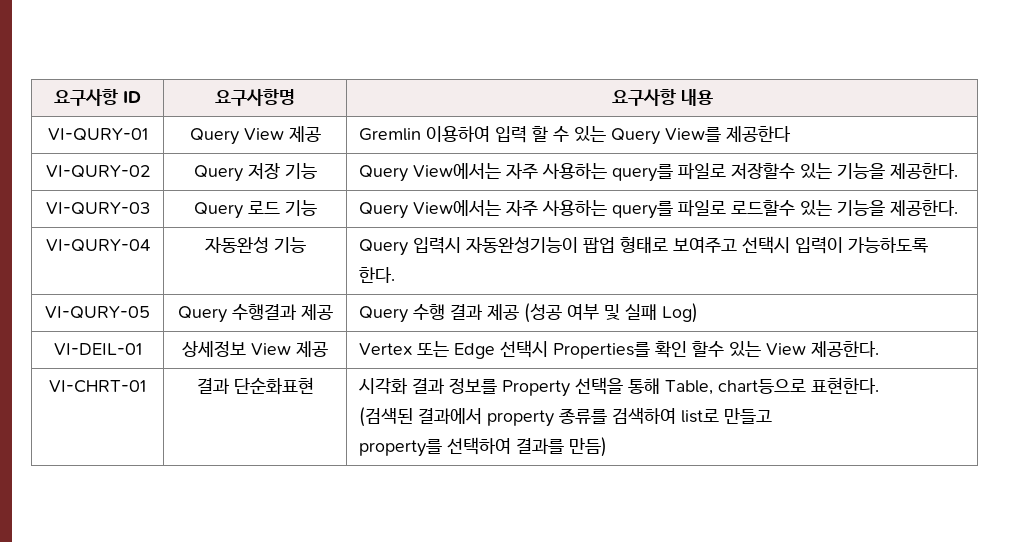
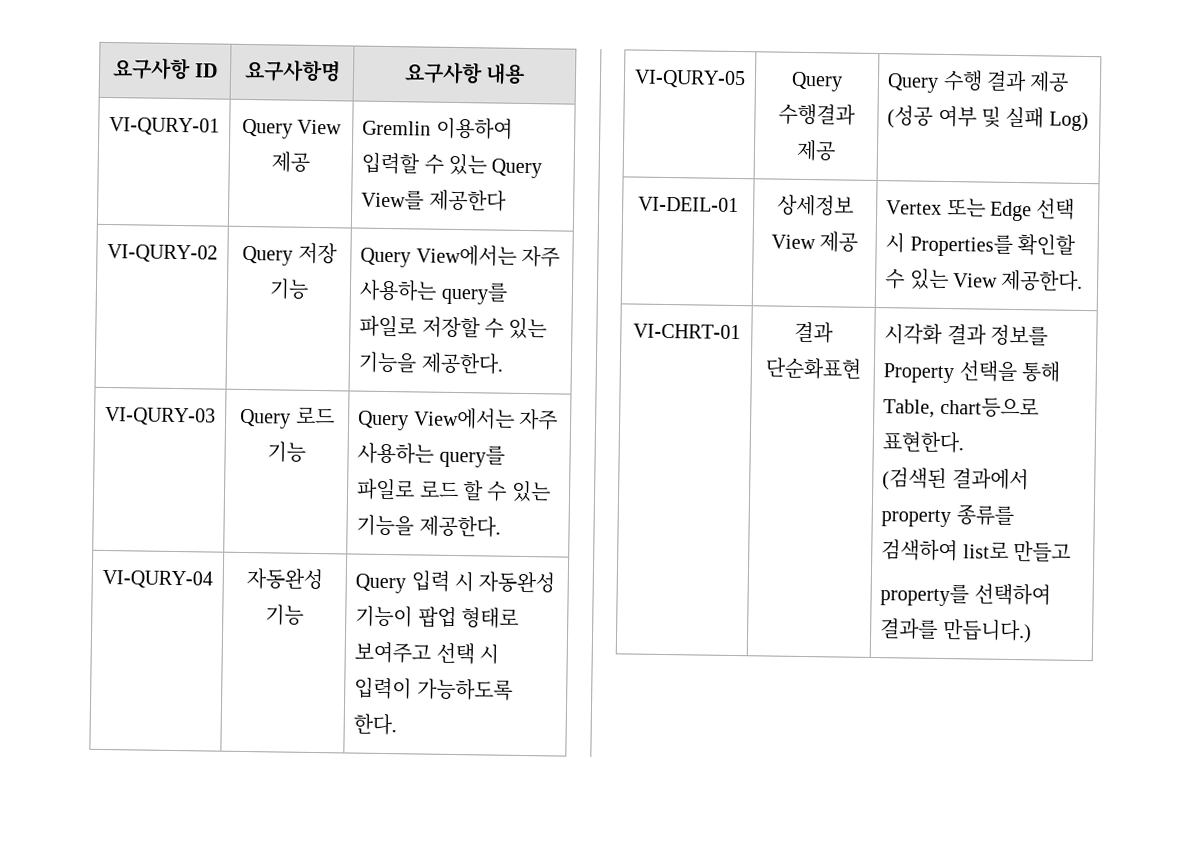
[495,126,549,143] 입력 할 -> [361,152,421,175] 입력할
[731,163,796,179] 저장할수 -> [421,316,504,339] 저장할 수
[731,200,796,216] 로드할수 -> [418,480,508,502] 로드 할 수
[413,237,579,254] 입력시 자동완성기능이 -> [410,570,556,594] [355,605,414,628] 입력 시 자동완성 기능이
[742,236,791,254] 선택시 -> [435,642,499,665] 선택 시
[500,340,725,359] 선택시 Properties를 확인 할수 -> [1036,198,1076,220] [885,232,1076,257] [885,268,906,290] 선택 시 Properties를 확인할 수
[569,437,608,457] 만듬) -> [941,618,1032,644] 만듭니다.)

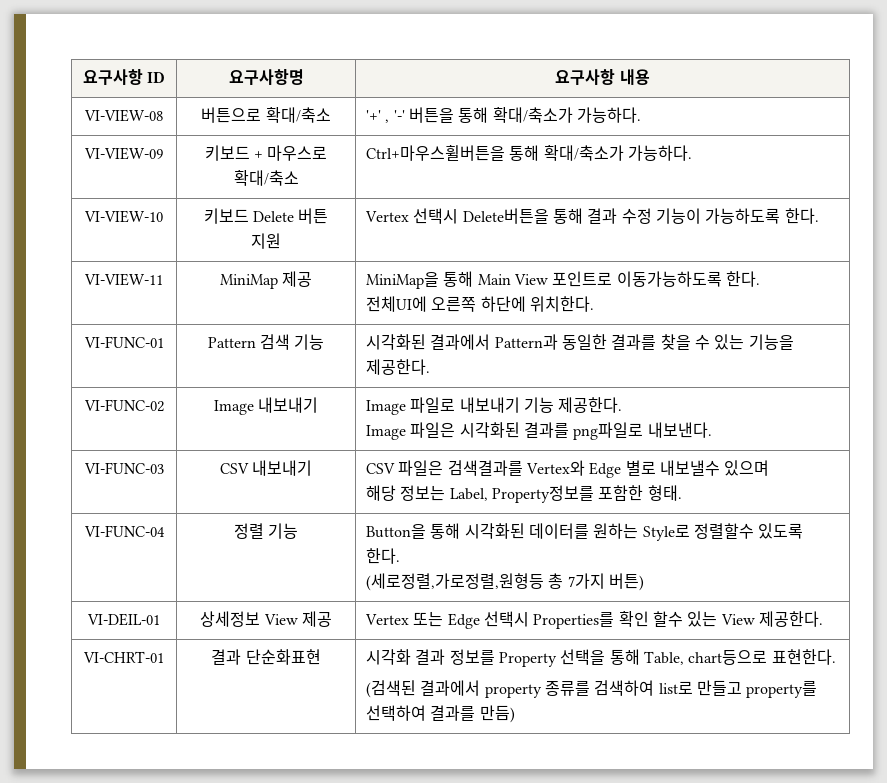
[109,117,220,136] [241,118,343,139] [271,151,310,173] [362,117,513,140] [361,152,543,179] [361,189,507,212] [107,244,218,263] [242,242,338,266] [269,278,309,300] [360,244,560,268] [359,279,508,305] [359,315,548,340] [358,351,504,375] [105,406,216,426] [239,406,335,429] [267,441,306,463] [357,407,558,431] [357,442,505,468] [356,478,551,503] [356,514,501,538] [102,569,213,589] [245,568,323,591] [265,604,304,626] [355,570,556,594] [355,605,519,629] [354,641,499,665] [354,677,513,701] [353,713,398,736] [634,69,746,89] [791,71,843,92] [778,103,856,126] [796,139,836,162] [887,69,1070,93] [887,105,1089,132] VI-QURY-01 | Query View 제공 | Gremlin 이용하여 입력할 수 있는 Query View를 제공한다 // VI-QURY-02 | Query 저장 기능 | Query View에서는 자주 사용하는 query를 파일로 저장할 수 있는 기능을 제공한다. // VI-QURY-03 | Query 로드 기능 | Query View에서는 자주 사용하는 query를 파일로 로드 할 수 있는 기능을 제공한다. // VI-QURY-04 | 자동완성 기능 | Query 입력 시 자동완성 기능이 팝업 형태로 보여주고 선택 시 입력이 가능하도록 한다. // VI-QURY-05 | Query 수행결과 제공 | Query 수행 결과 제공 (성공 여부 및 실패 Log) -> [84,109,163,122] [201,107,331,123] [366,107,642,123] [84,147,163,160] [204,145,328,161] [233,170,299,186] [366,145,693,161] [84,210,163,223] [203,208,329,224] [251,233,281,249] [365,208,819,224] [84,273,163,286] [219,271,313,289] [366,271,761,289] [366,296,595,312] [83,336,164,348] [207,334,325,350] [366,334,794,350] [366,359,431,375] [83,399,164,412] [213,397,319,415] [366,397,623,415] [366,422,712,440] [83,462,164,474] [219,460,313,476] [366,460,770,478] [366,485,682,503] [83,525,165,537] [233,523,299,539] [366,523,804,541] [366,548,401,564] [366,573,645,591] VI-VIEW-08 | 버튼으로 확대/축소 | '+' , '-' 버튼을 통해 확대/축소가 가능하다. // VI-VIEW-09 | 키보드 + 마우스로 확대/축소 | Ctrl+마우스휠버튼을 통해 확대/축소가 가능하다. // VI-VIEW-10 | 키보드 Delete 버튼 지원 | Vertex 선택시 Delete버튼을 통해 결과 수정 기능이 가능하도록 한다. // VI-VIEW-11 | MiniMap 제공 | MiniMap을 통해 Main View 포인트로 이동가능하도록 한다. // 전체UI에 오른쪽 하단에 위치한다. // VI-FUNC-01 | Pattern 검색 기능 | 시각화된 결과에서 Pattern과 동일한 결과를 찾을 수 있는 기능을 제공한다. // VI-FUNC-02 | Image 내보내기 | Image 파일로 내보내기 기능 제공한다. // Image 파일은 시각화된 결과를 png파일로 내보낸다. // VI-FUNC-03 | CSV 내보내기 | CSV 파일은 검색결과를 Vertex와 Edge 별로 내보낼수 있으며 // 해당 정보는 Label, Property정보를 포함한 형태. // VI-FUNC-04 | 정렬 기능 | Button을 통해 시각화된 데이터를 원하는 Style로 정렬할수 있도록 한다. // (세로정렬,가로정렬,원형등 총 7가지 버튼)
[1036,198,1076,220] [885,232,1076,257] [885,268,906,290] 선택 시 Properties를 확인할 수 -> [484,611,684,629] 선택시 Properties를 확인 할수
(1071, 551) // -> (743, 688) none
[941,618,1032,644] 만듭니다.) -> [479,705,515,723] 만듬)

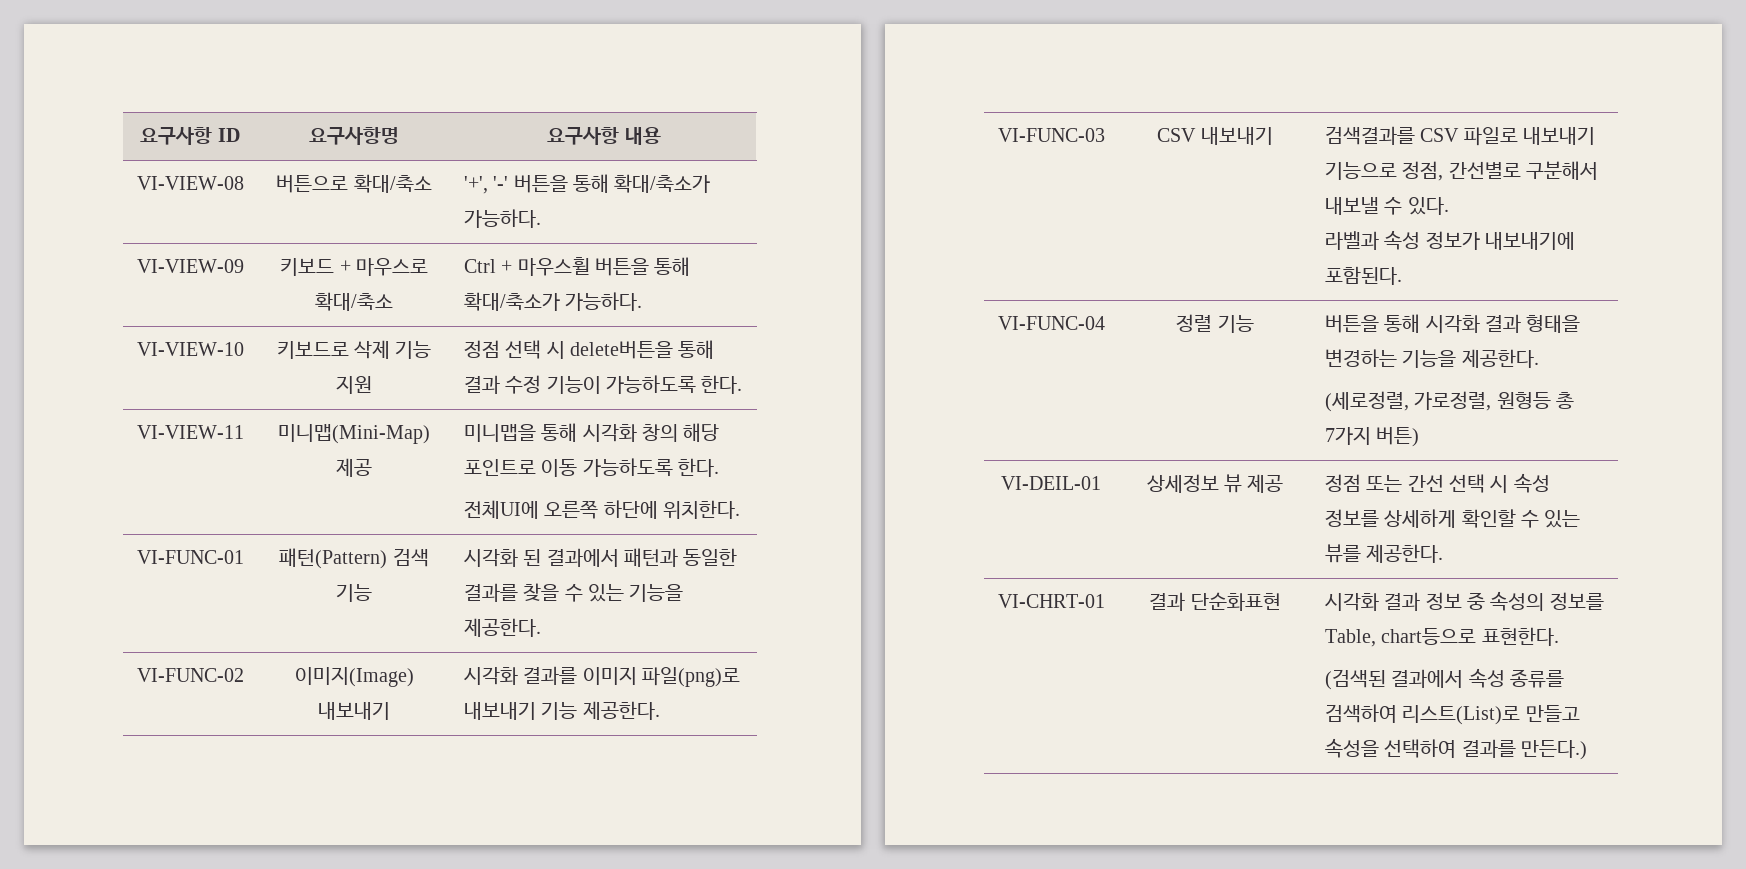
[366,110,390,123] '+' , -> [463,176,488,194] '+',
[366,145,506,161] Ctrl+마우스휠버튼을 -> [463,257,649,276] Ctrl + 마우스휠 버튼을
[203,208,329,224] [251,233,281,249] [365,208,549,224] 키보드 Delete 버튼 지원 | Vertex 선택시 Delete버튼을 -> [276,340,432,359] [336,376,372,394] [463,340,673,359] 키보드로 삭제 기능 지원 | 정점 선택 시 delete버튼을
[219,271,313,289] [366,271,722,289] MiniMap 제공 | MiniMap을 통해 Main View 포인트로 이동가능하도록 -> [278,424,430,444] [336,458,372,477] [463,423,720,442] [463,458,673,477] 미니맵(Mini-Map) 제공 | 미니맵을 통해 시각화 창의 해당 포인트로 이동 가능하도록
[207,337,256,348] Pattern -> [279,548,388,569] 패턴(Pattern)
[366,334,558,350] 시각화된 결과에서 Pattern과 -> [463,548,678,567] 시각화 된 결과에서 패턴과
[213,397,319,415] [366,397,456,415] Image 내보내기 | Image 파일로 -> [294,667,414,687] [318,702,390,720] [463,666,740,687] 이미지(Image) 내보내기 | 시각화 결과를 이미지 파일(png)로
[366,422,712,440] [83,462,164,474] [219,460,313,476] [366,460,770,478] [366,485,682,503] [83,525,165,537] [233,523,299,539] [366,523,804,541] [366,548,401,564] [366,573,545,591] // Image 파일은 시각화된 결과를 png파일로 내보낸다. // VI-FUNC-03 | CSV 내보내기 | CSV 파일은 검색결과를 Vertex와 Edge 별로 내보낼수 있으며 // 해당 정보는 Label, Property정보를 포함한 형태. // VI-FUNC-04 | 정렬 기능 | Button을 통해 시각화된 데이터를 원하는 Style로 정렬할수 있도록 한다. // (세로정렬,가로정렬,원형등 -> [997,128,1105,142] [1157,127,1273,145] [1324,126,1595,146] [1324,161,1598,181] [1324,197,1449,215] [1324,230,1575,250] [1324,266,1402,285] [997,316,1105,330] [1176,314,1254,333] [1324,314,1581,333] [1324,349,1539,368] [1324,391,1551,412] // VI-FUNC-03 | CSV 내보내기 | 검색결과를 CSV 파일로 내보내기 기능으로 정점, 간선별로 구분해서 내보낼 수 있다. // 라벨과 속성 정보가 내보내기에 포함된다. // VI-FUNC-04 | 정렬 기능 | 버튼을 통해 시각화 결과 형태을 변경하는 기능을 제공한다. // (세로정렬, 가로정렬, 원형등
[263,611,332,627] [365,611,755,629] View 제공 | Vertex 또는 Edge 선택시 Properties를 확인 할수 있는 View -> [1224,474,1284,493] [1324,473,1550,493] [1324,509,1581,528] [1324,544,1361,563] 뷰 제공 | 정점 또는 간선 선택 시 속성 정보를 상세하게 확인할 수 있는 뷰를
[449,649,640,667] 정보를 Property 선택을 통해 -> [1425,591,1604,611] 정보 중 속성의 정보를
[484,684,542,698] property -> [1468,668,1505,688] 속성
[658,680,818,698] list로 만들고 property를 -> [1402,705,1580,725] [1324,738,1379,758] 리스트(List)로 만들고 속성을
[479,705,515,723] 만듬) -> [1520,740,1587,760] 만든다.)

